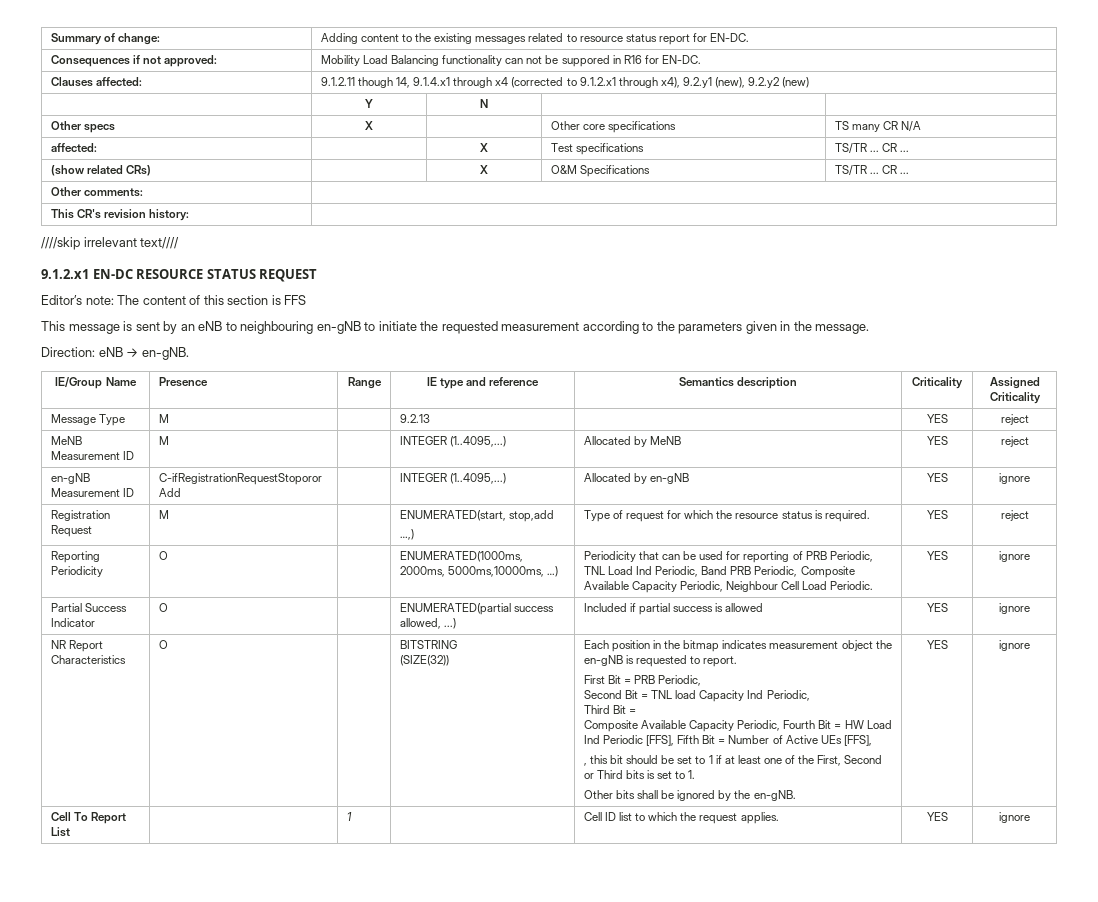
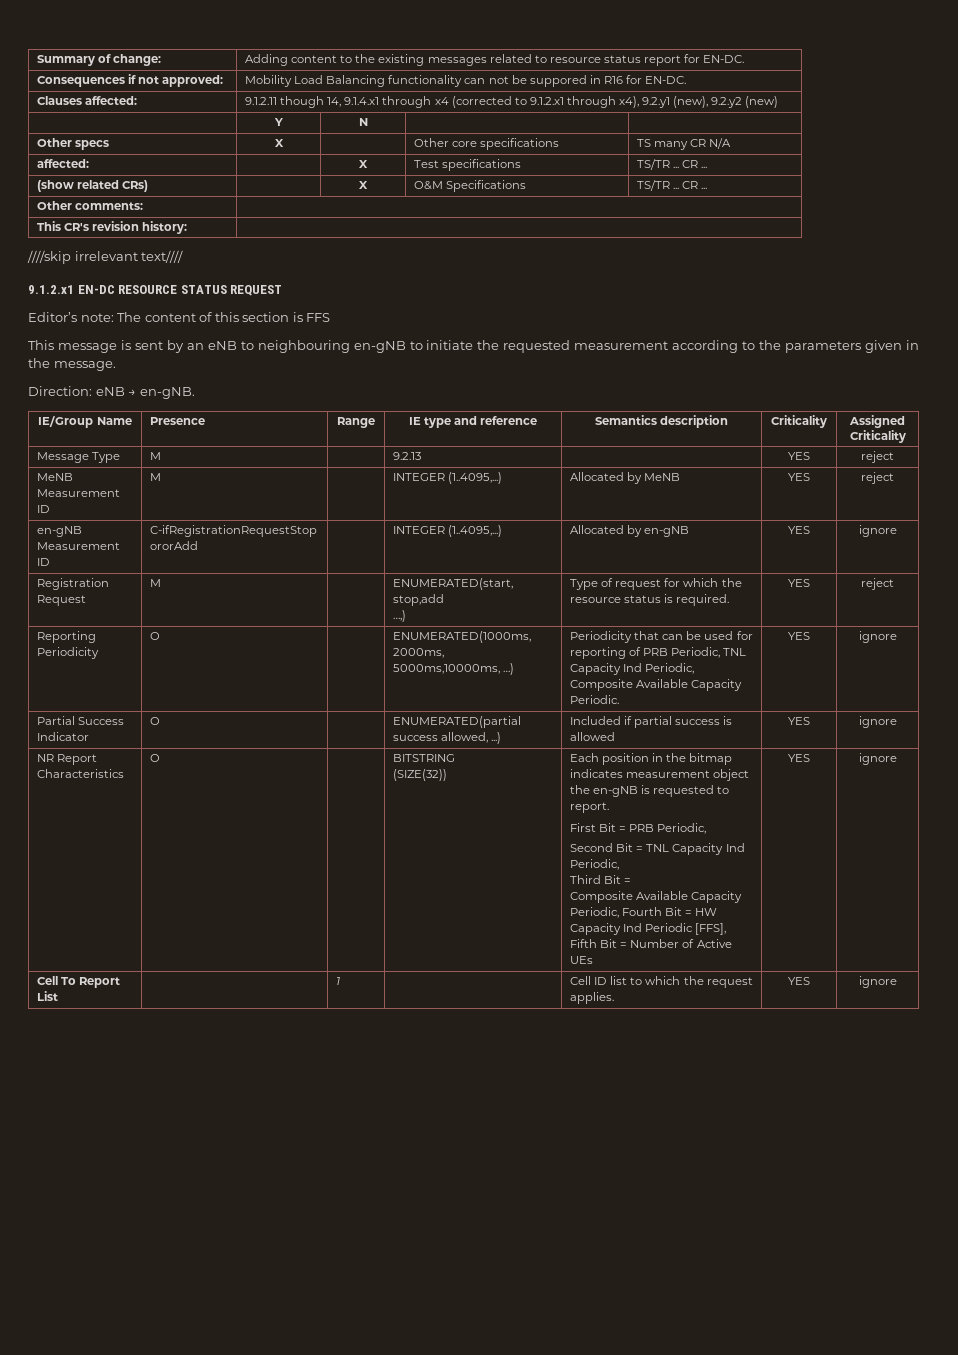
[607,566,855,578] [583,581,828,593] Load Ind Periodic, Band PRB Periodic, Composite Available Capacity Periodic, Neighbour Cell Load -> [569,663,695,675] [569,679,743,691] Capacity Ind Periodic, Composite Available Capacity
[675,690,697,699] load -> (670, 848) none
[866,720,892,729] Load -> [569,923,621,935] Capacity
[843,735,872,746] [583,755,883,766] [583,770,696,779] [583,790,796,801] [FFS], // , this bit should be set to 1 if at least one of the First, Second or Third bits is set to 1. // Other bits shall be ignored by the en-gNB. -> (593, 960) none

